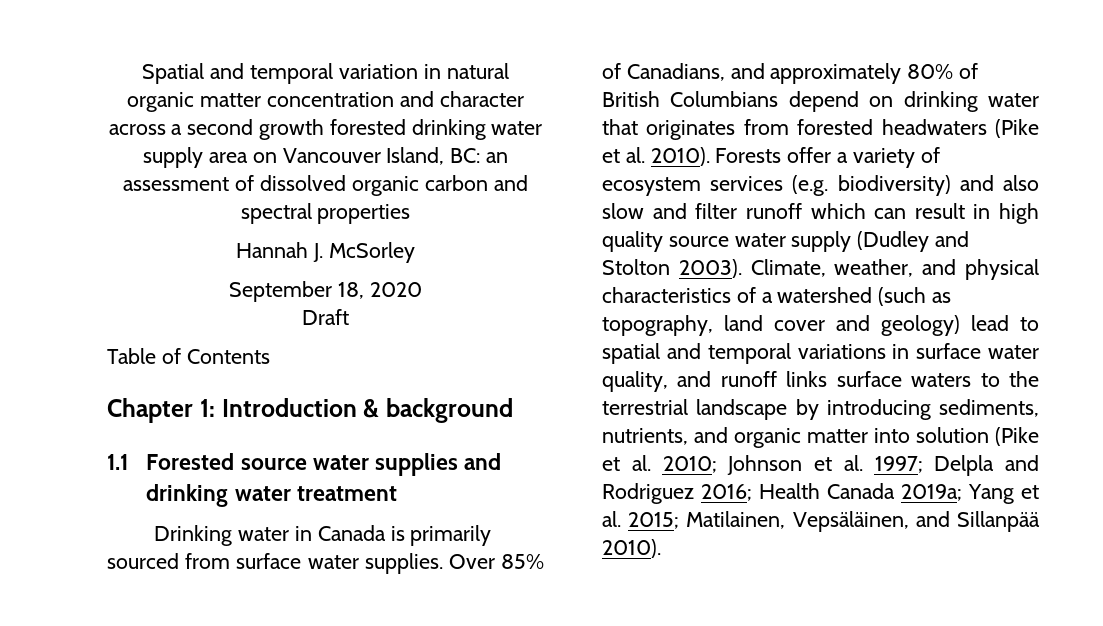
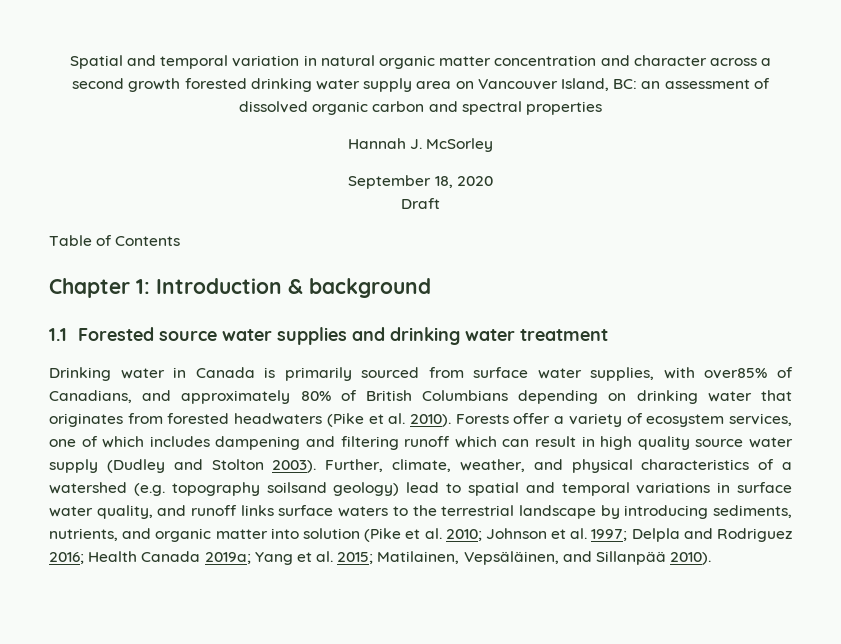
[364,553,544,574] supplies. Over 85% -> [590,367,768,381] supplies, with over85%
[788,91,859,112] depend -> [518,390,599,404] depending
[710,175,1039,196] [602,203,738,219] services (e.g. biodiversity) and also slow and filter -> [728,413,792,426] [49,436,399,450] services, one of which includes dampening and filtering
[750,259,826,277] Climate, -> [325,459,451,472] Further, climate,
[878,287,952,306] [602,315,870,336] (such as topography, land cover and -> [133,482,327,496] (e.g. topography soilsand

